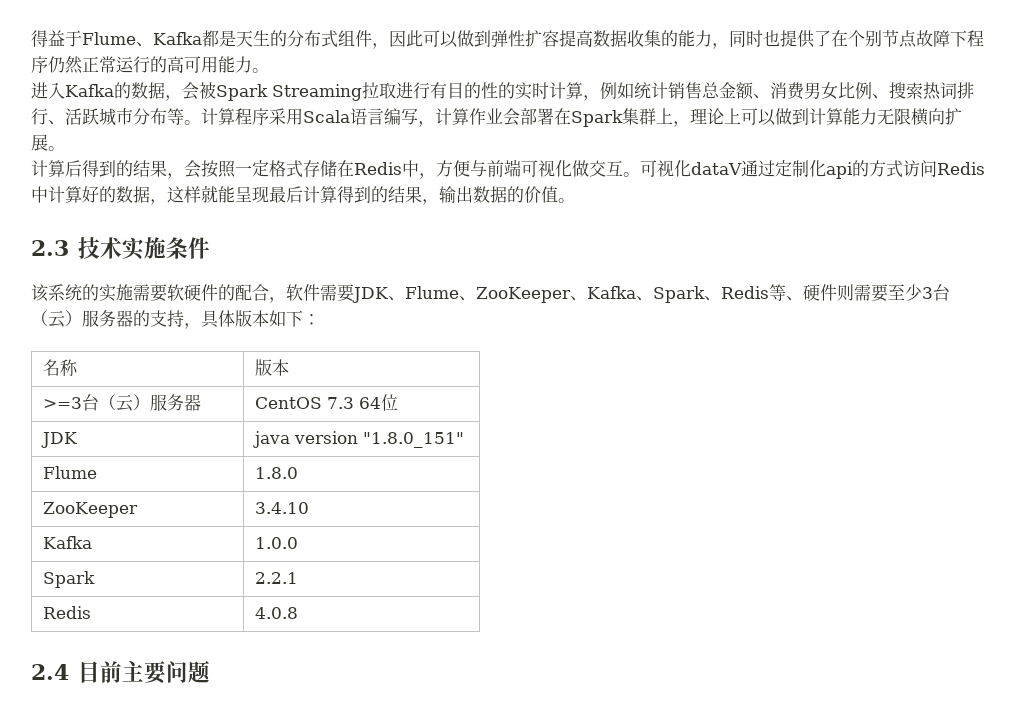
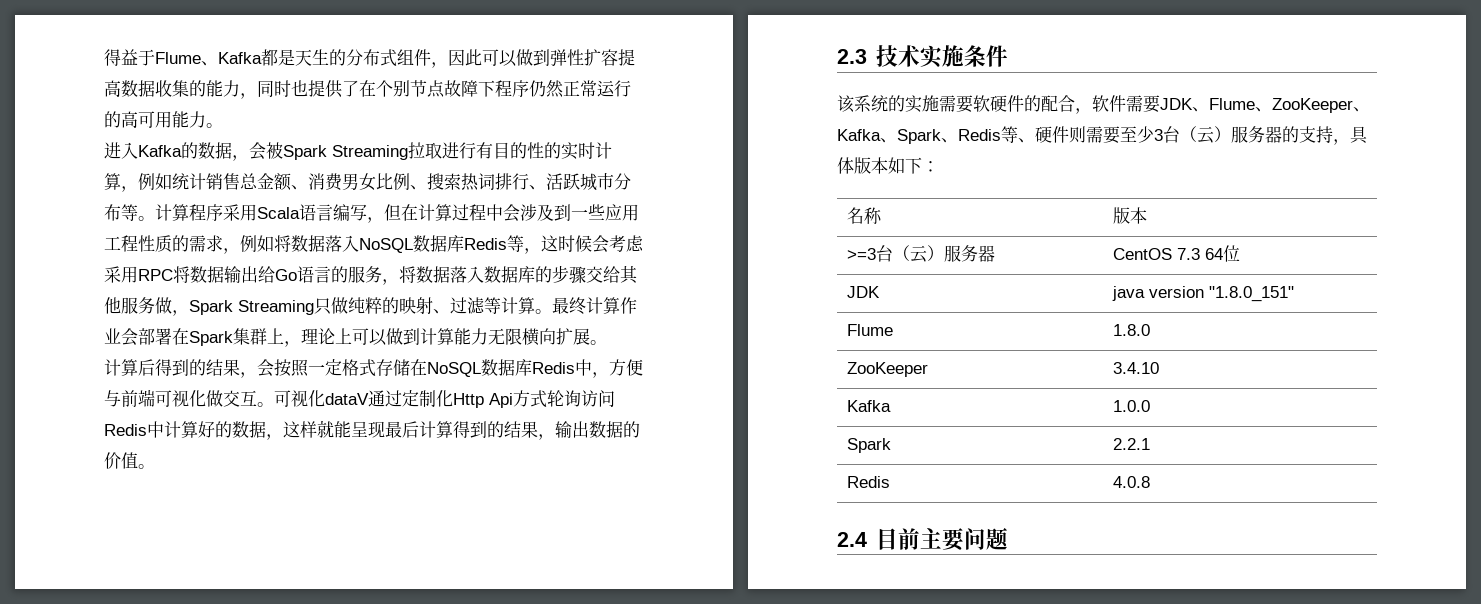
(435, 124) none -> [384,204,639,222] [104,235,644,254] [104,265,638,285] [104,297,586,316] 但在计算过程中会涉及到一些应用工程性质的需求，例如将数据落入NoSQL数据库Redis等，这时候会考虑采用RPC将数据输出给Go语言的服务，将数据落入数据库的步骤交给其他服务做，Spark Streaming只做纯粹的映射、过滤等计算。最终
(354, 168) none -> [427,359,532,377] NoSQL数据库
[826,160,903,179] api的方式 -> [453,390,581,408] Http Api方式轮询

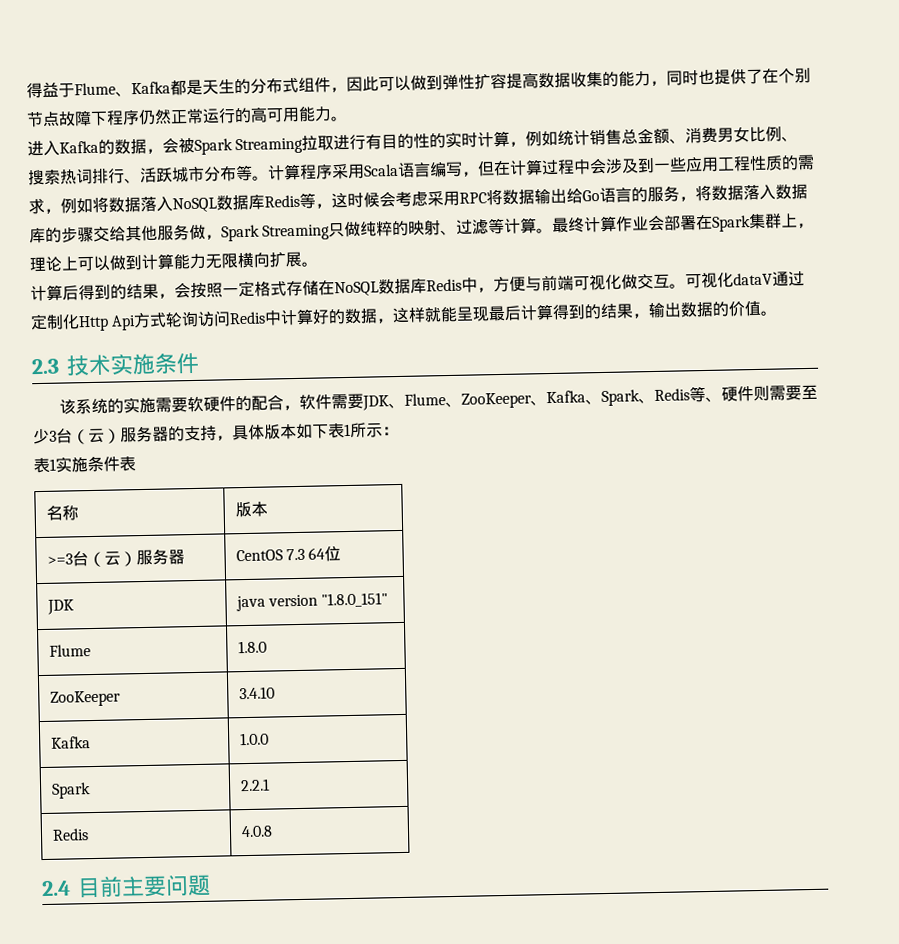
[922,161,939,172] ： -> [328,422,399,439] [33,455,136,474] 表1所示： // 表1实施条件表

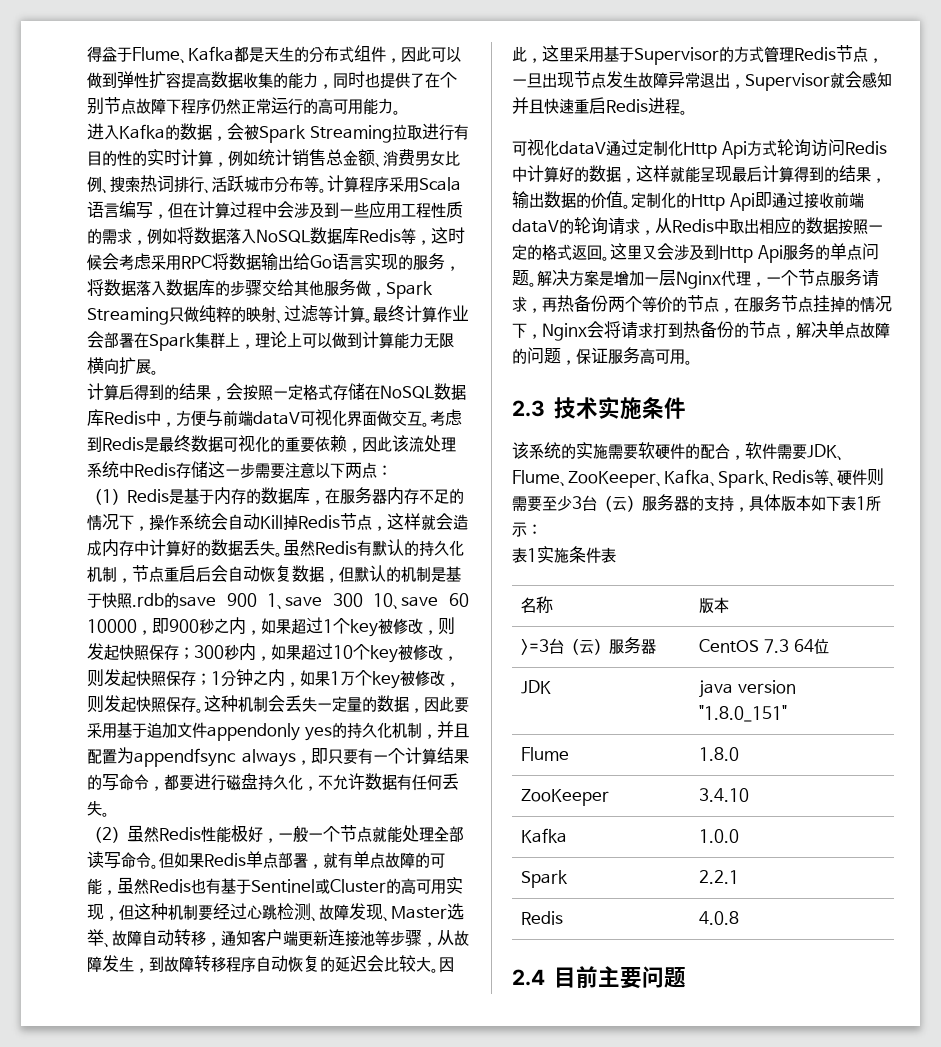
(632, 195) none -> [364,253,398,270] 实现
[573,273,686,291] 可视化做交互。 -> [253,409,462,427] [87,435,456,453] [87,461,392,479] [87,487,464,505] [87,513,468,531] [87,539,464,557] [87,565,461,583] [87,592,469,610] [87,617,455,637] [87,643,458,663] [87,669,460,689] [87,695,469,713] [87,721,469,741] [87,747,469,767] [87,773,459,791] [87,801,110,817] [87,825,464,843] [87,851,445,869] [87,877,463,895] [87,903,464,922] [87,929,469,948] [87,955,454,973] [512,45,883,65] [512,71,892,91] [512,97,688,115] dataV可视化界面做交互。考虑到Redis是最终数据可视化的重要依赖，因此该流处理系统中Redis存储这一步需要注意以下两点： // （1）Redis是基于内存的数据库，在服务器内存不足的情况下，操作系统会自动Kill掉Redis节点，这样就会造成内存中计算好的数据丢失。虽然Redis有默认的持久化机制，节点重启后会自动恢复数据，但默认的机制是基于快照.rdb的save 900 1、save 300 10、save 60 10000，即900秒之内，如果超过1个key被修改，则发起快照保存；300秒内，如果超过10个key被修改，则发起快照保存；1分钟之内，如果1万个key被修改，则发起快照保存。这种机制会丢失一定量的数据，因此要采用基于追加文件appendonly yes的持久化机制，并且配置为appendfsync always，即只要有一个计算结果的写命令，都要进行磁盘持久化，不允许数据有任何丢失。 // （2）虽然Redis性能极好，一般一个节点就能处理全部读写命令。但如果Redis单点部署，就有单点故障的可能，虽然Redis也有基于Sentinel或Cluster的高可用实现，但这种机制要经过心跳检测、故障发现、Master选举、故障自动转移，通知客户端更新连接池等步骤，从故障发生，到故障转移程序自动恢复的延迟会比较大。因此，这里采用基于Supervisor的方式管理Redis节点，一旦出现节点发生故障异常退出，Supervisor就会感知并且快速重启Redis进程。 //
(779, 313) none -> [631,191,864,211] [512,217,883,235] [512,243,879,263] [512,269,879,289] [512,295,892,313] [512,321,890,341] [512,347,693,365] 定制化的Http Api即通过接收前端dataV的轮询请求，从Redis中取出相应的数据按照一定的格式返回。这里又会涉及到Http Api服务的单点问题。解决方案是增加一层Nginx代理，一个节点服务请求，再热备份两个等价的节点，在服务节点挂掉的情况下，Nginx会将请求打到热备份的节点，解决单点故障的问题，保证服务高可用。

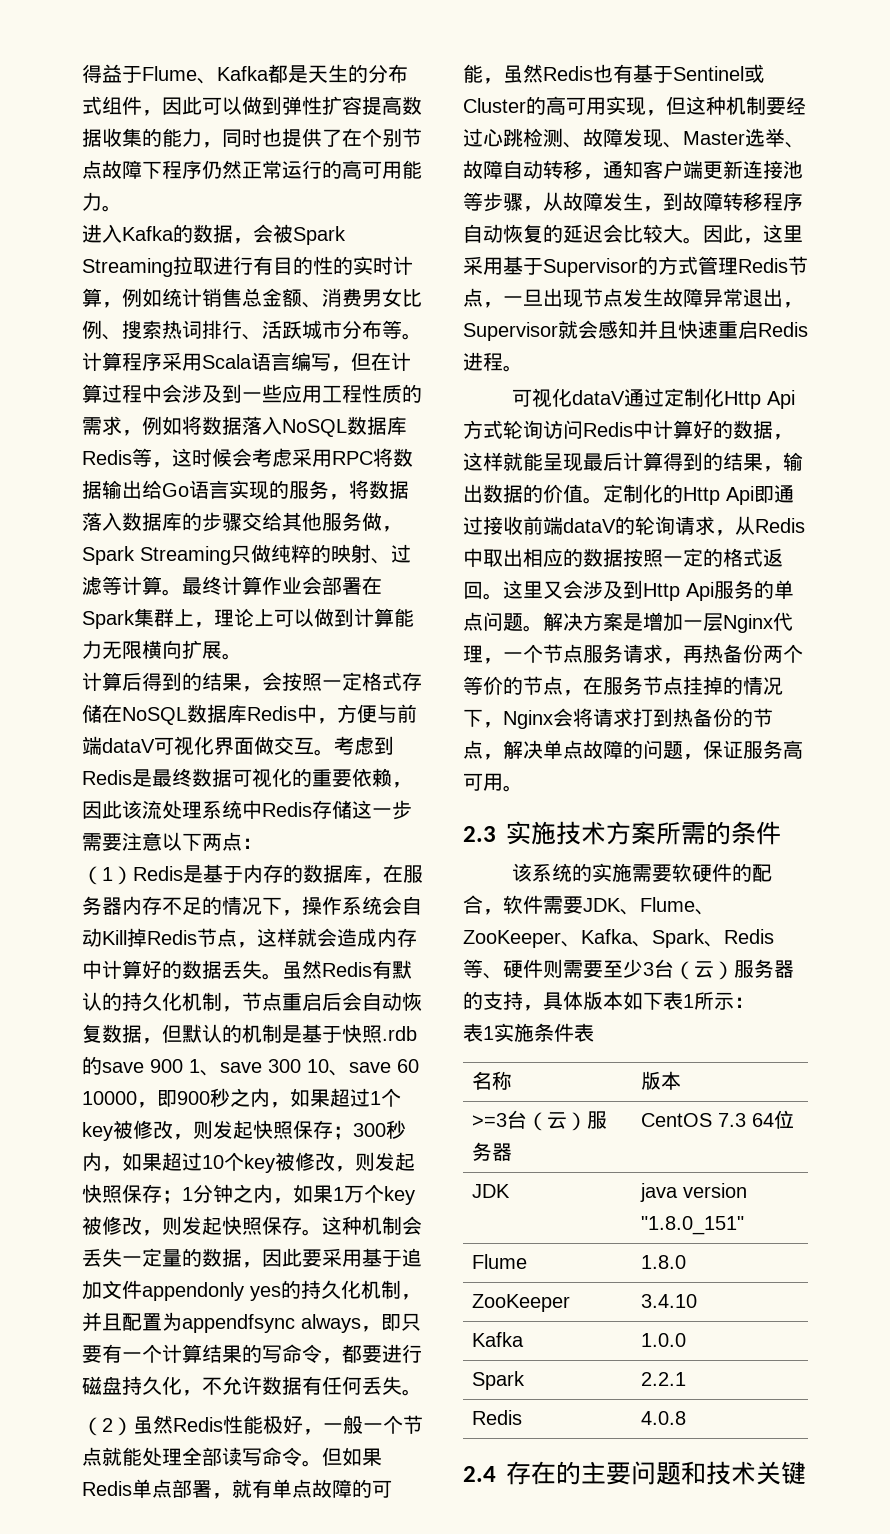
[553,396,642,419] 技术实施 -> [506,821,731,845] 实施技术方案所需的
[553,966,598,988] 目前 -> [506,1461,581,1485] 存在的
(686, 977) none -> [681,1461,806,1485] 和技术关键

